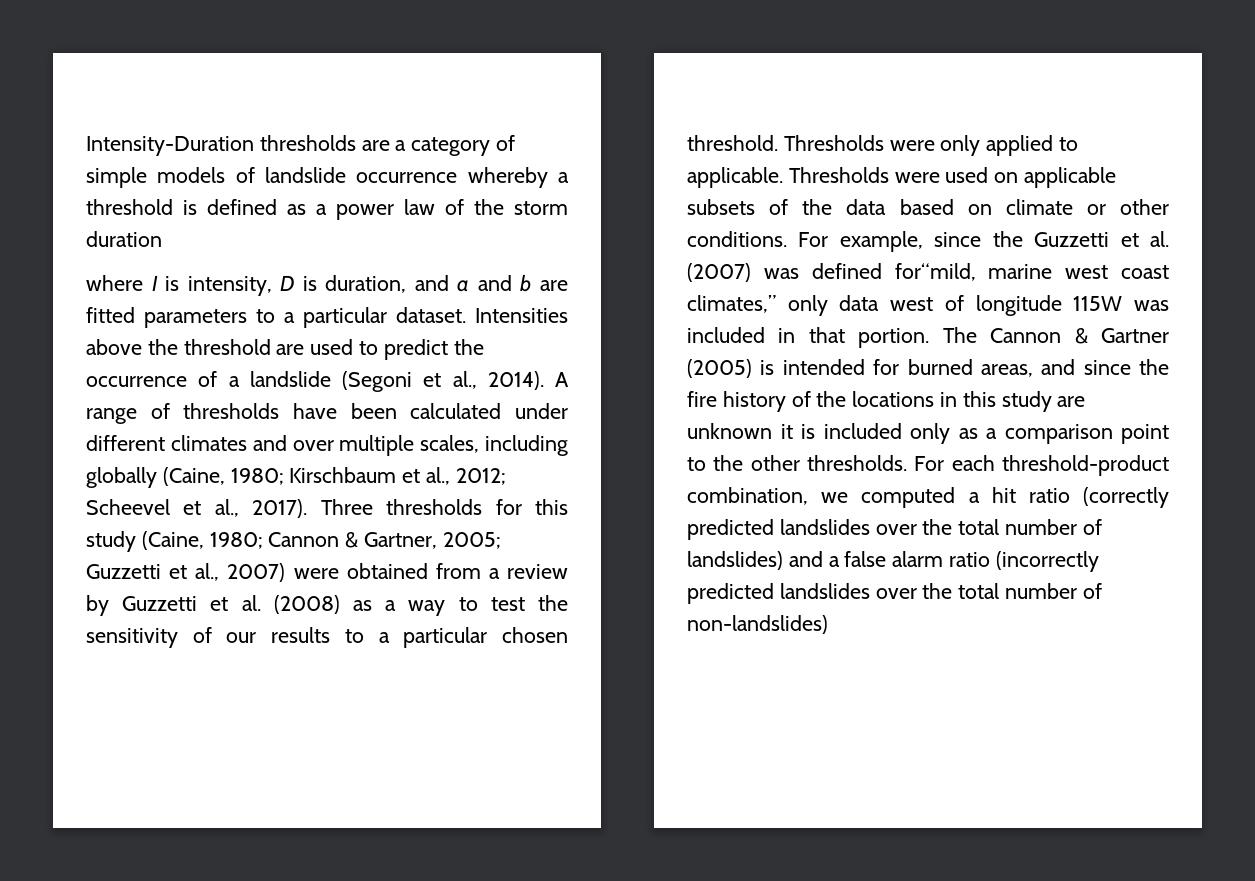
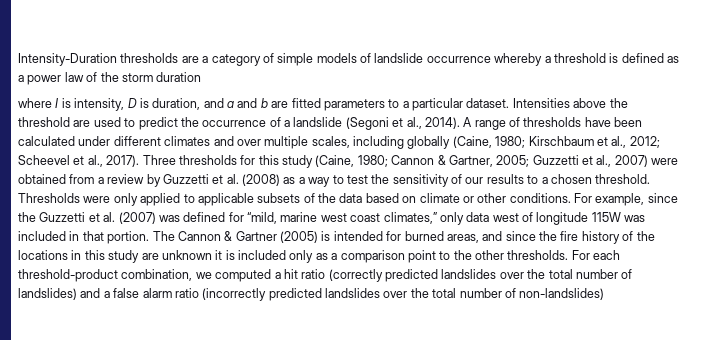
[403,627,488,648] particular -> (548, 180) none
[687,167,1019,188] applicable. Thresholds were used on -> (195, 198) none
[894,263,976,281] for“mild, -> [228,212,277,224] for “mild,

